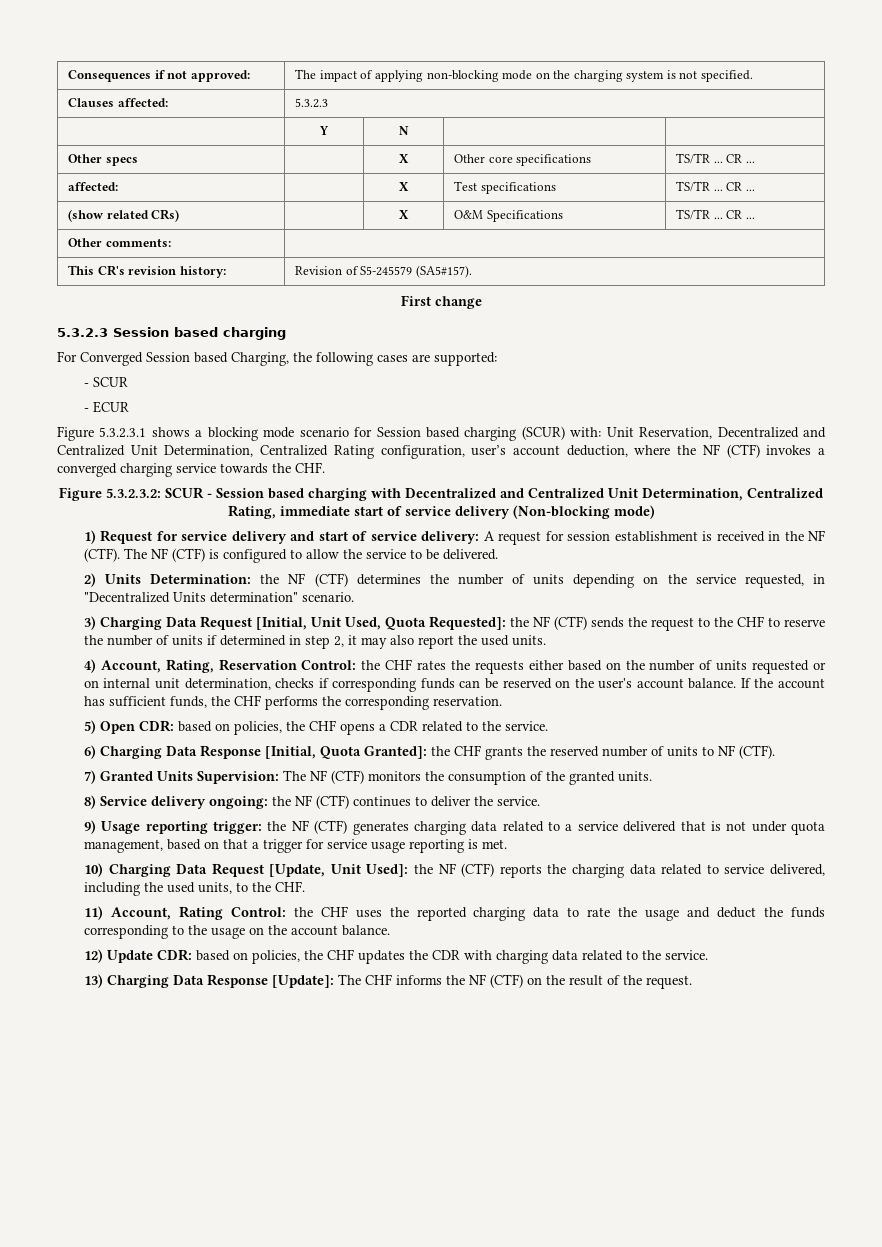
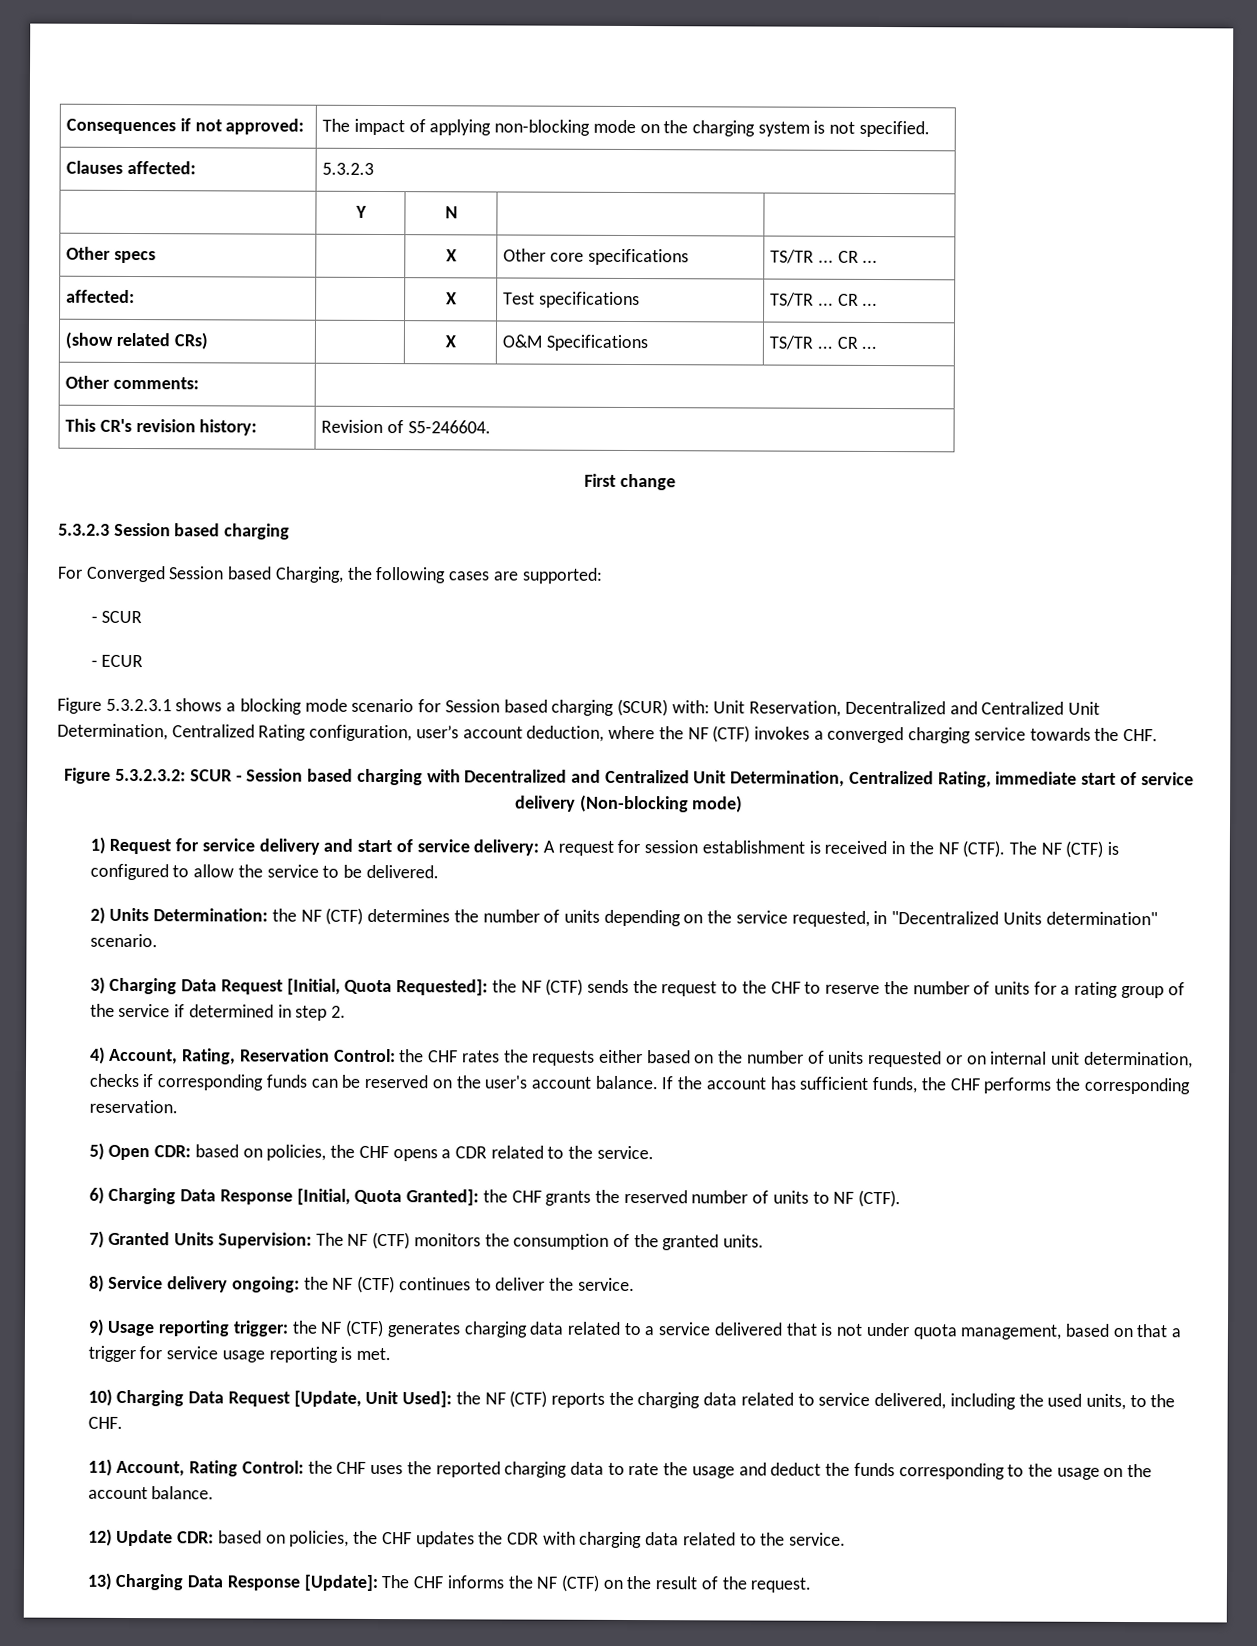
[360,265,472,278] S5-245579 (SA5#157). -> [407,420,491,434] S5-246604.
[310,617,381,630] Unit Used, -> (341, 986) none
[206,635,546,649] if determined in step 2, it may also report the used units. -> [1033,981,1185,999] [89,1003,347,1021] for a rating group of the service if determined in step 2.

